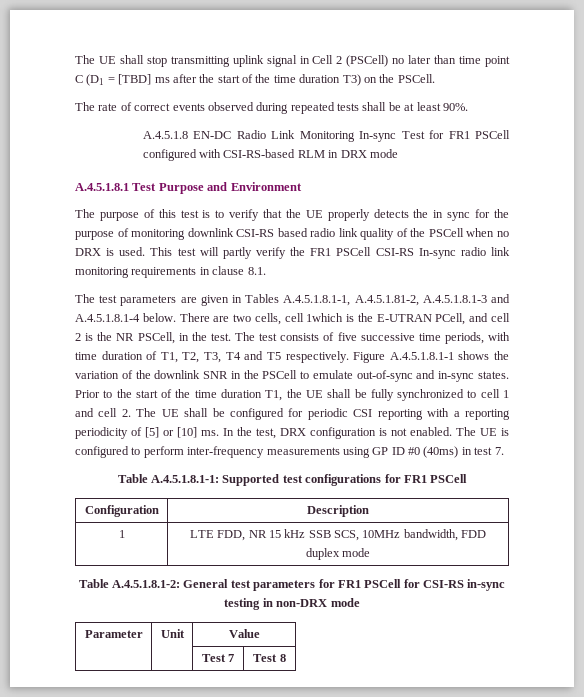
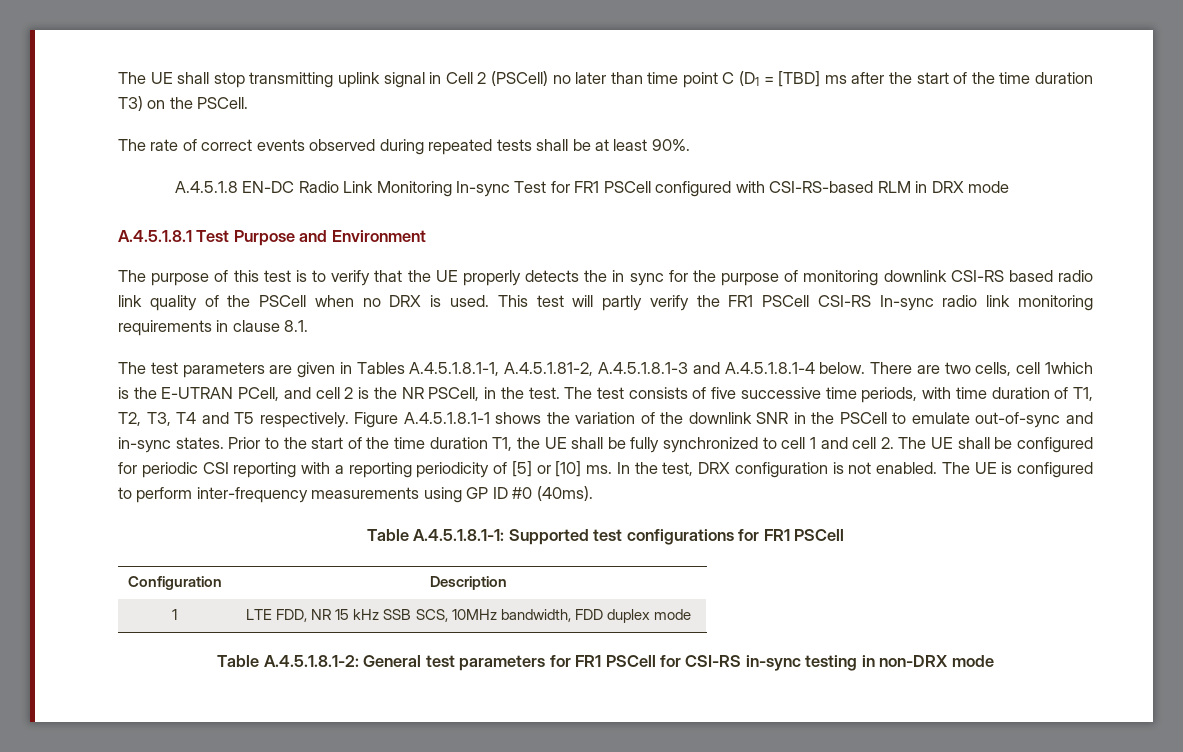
[423,446,504,458] (40ms) in test 7. -> [536,486,593,501] (40ms).
[84,630,143,638] [160,629,185,638] [228,629,260,638] [201,654,235,662] [253,654,286,662] // Parameter | Unit | Value // | | Test 7 | Test 8 -> (994, 661) none

